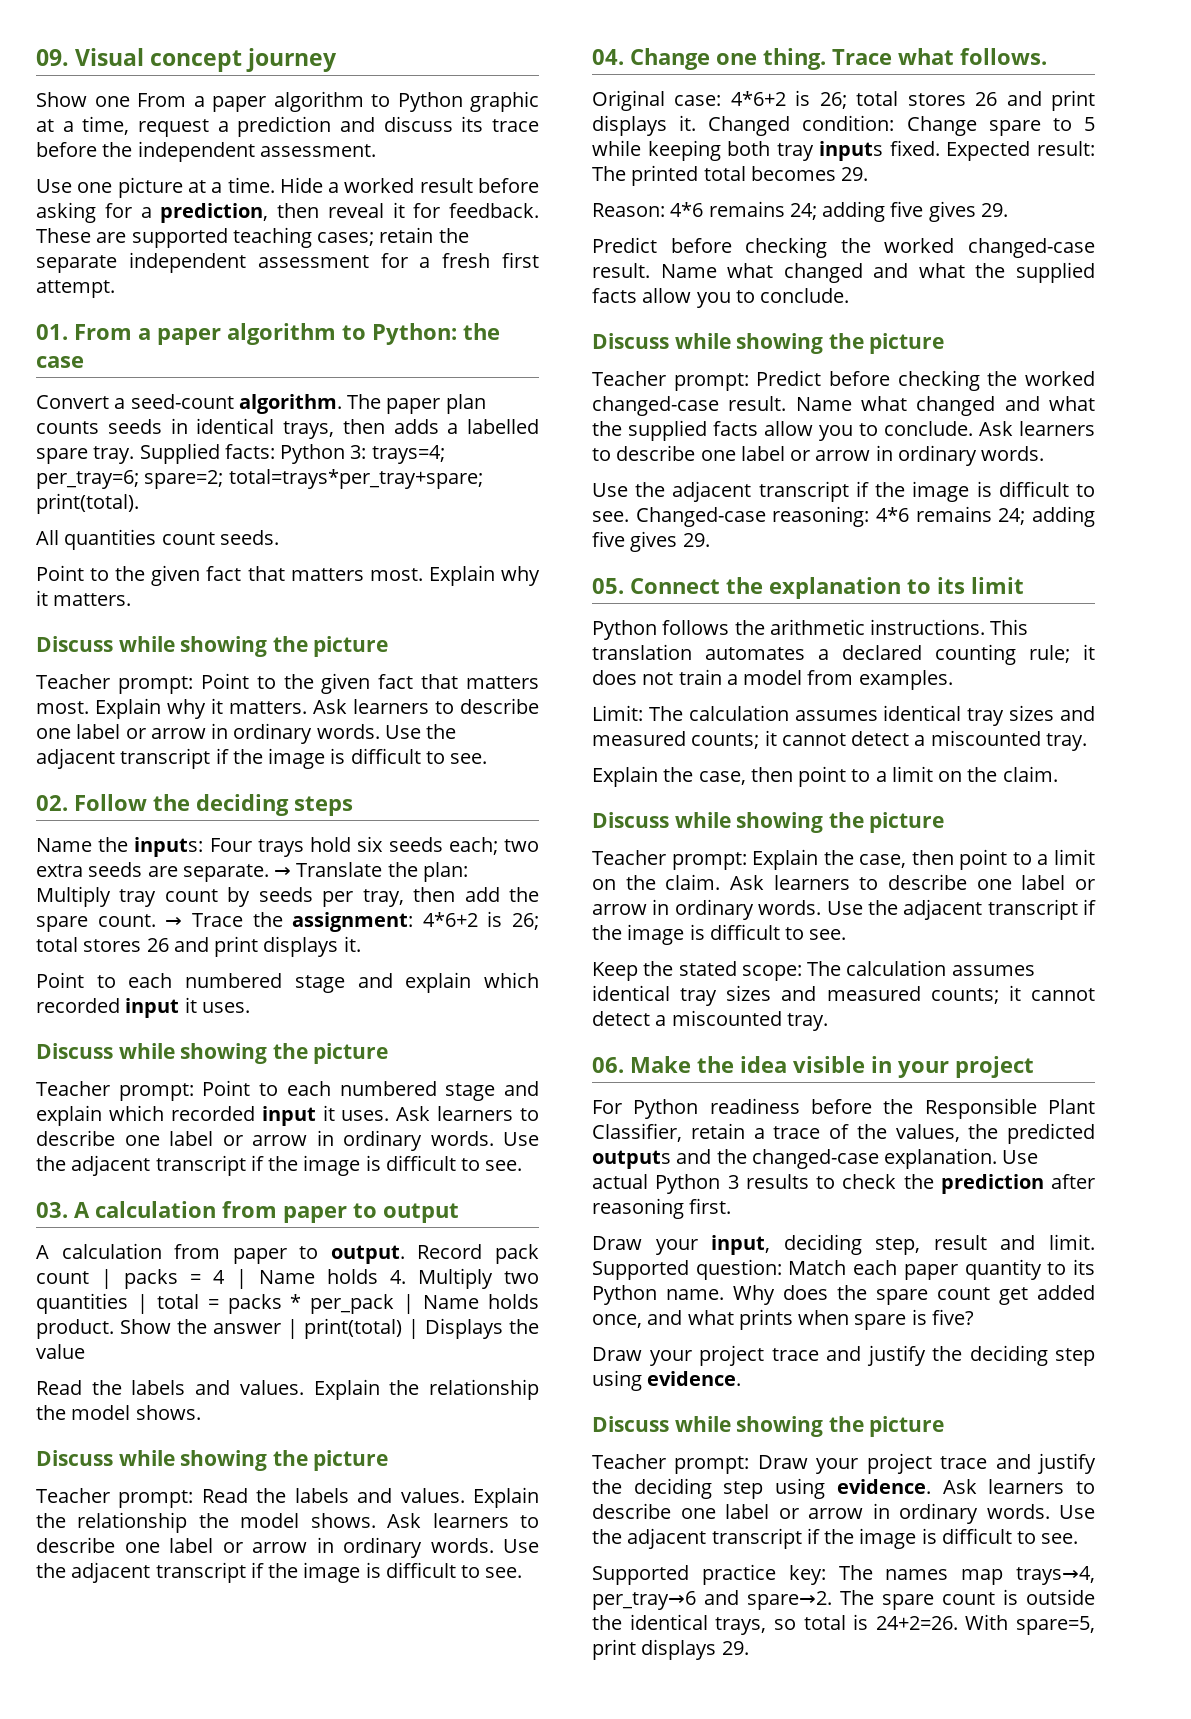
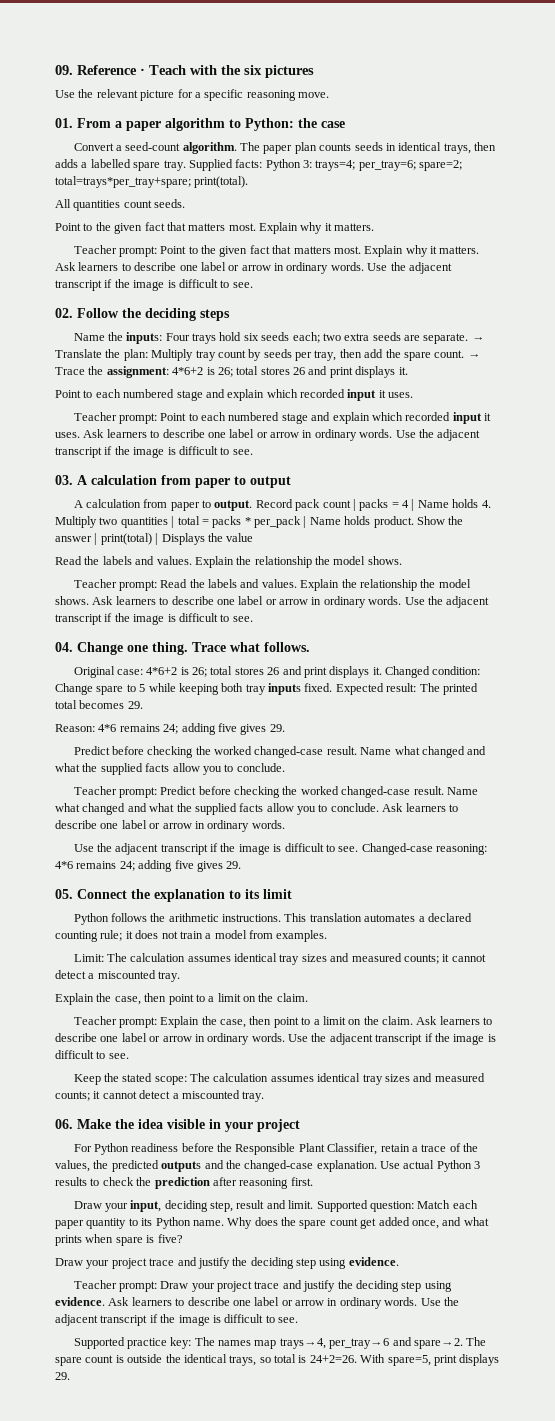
[75,48,338,72] [36,91,539,112] [36,116,539,137] [36,141,376,162] [36,177,540,198] [36,202,539,223] [36,227,469,248] [36,252,539,273] [36,280,115,298] Visual concept journey // Show one From a paper algorithm to Python graphic at a time, request a prediction and discuss its trace before the independent assessment. // Use one picture at a time. Hide a worked result before asking for a prediction, then reveal it for feedback. These are supported teaching cases; retain the separate independent assessment for a fresh first attempt. -> [77,65,314,78] [55,89,329,101] Reference · Teach with the six pictures // Use the relevant picture for a specific reasoning move.
[36,636,389,657] // Discuss while showing the picture -> (375, 227) none
[36,1043,389,1064] // Discuss while showing the picture -> (414, 395) none
[36,1450,389,1471] // Discuss while showing the picture -> (402, 560) none
[592,333,945,354] // Discuss while showing the picture -> (285, 767) none
[592,812,945,833] // Discuss while showing the picture -> (308, 997) none
[592,1416,945,1437] // Discuss while showing the picture -> (399, 1261) none

